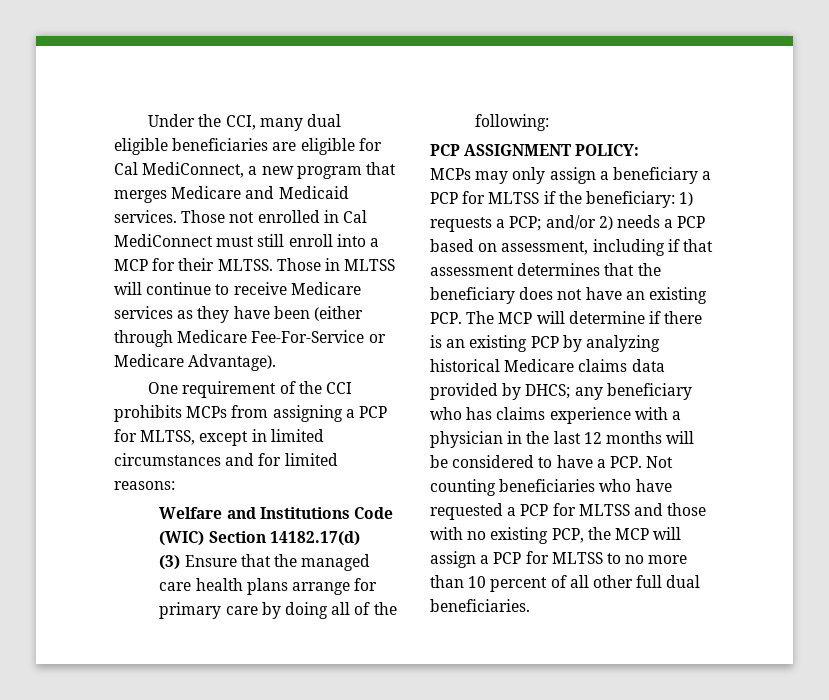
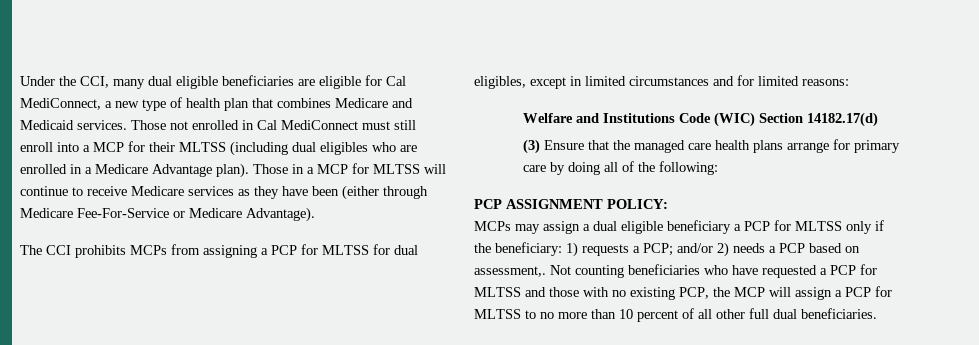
[296,162,396,179] [114,190,167,203] program that merges -> [142,97,331,111] type of health plan that combines
[217,258,340,271] MLTSS. Those in -> [179,141,417,156] [20,163,369,178] MLTSS (including dual eligibles who are enrolled in a Medicare Advantage plan). Those in a MCP for
[148,381,322,398] One requirement of the -> [20,245,42,255] The
[140,430,196,445] MLTSS, -> [322,244,418,255] [474,76,526,89] MLTSS for dual eligibles,
[512,167,609,184] only assign a -> [543,221,663,234] assign a dual eligible
(540, 198) none -> [846,221,872,234] only
[501,239,713,256] [430,263,661,276] [430,287,707,304] [430,311,703,324] [430,335,660,352] [430,359,665,372] [430,383,692,400] [430,407,681,424] [430,431,695,448] [430,455,642,468] assessment, including if that assessment determines that the beneficiary does not have an existing PCP. The MCP will determine if there is an existing PCP by analyzing historical Medicare claims data provided by DHCS; any beneficiary who has claims experience with a physician in the last 12 months will be considered to have a PCP. -> [474,266,546,277] assessment,.

